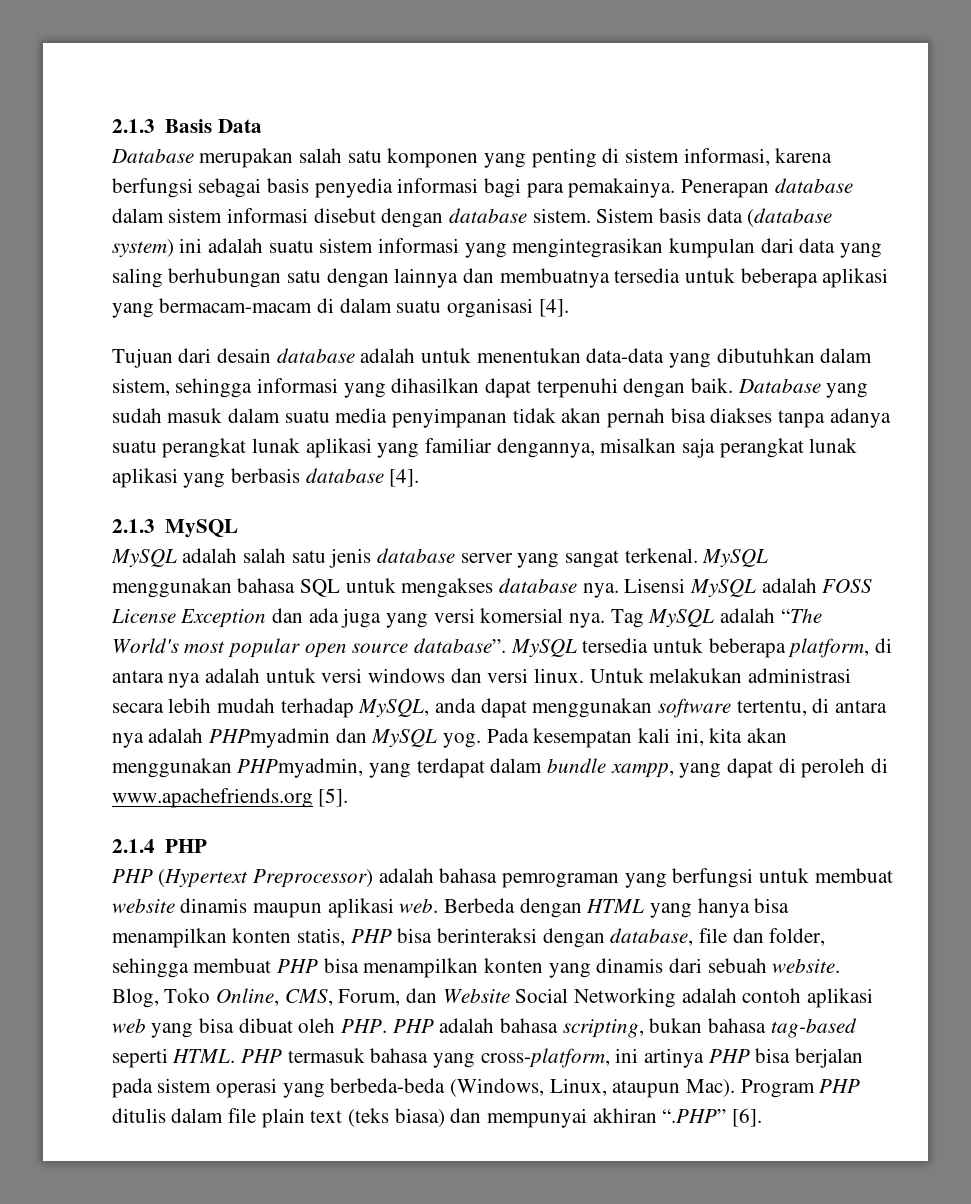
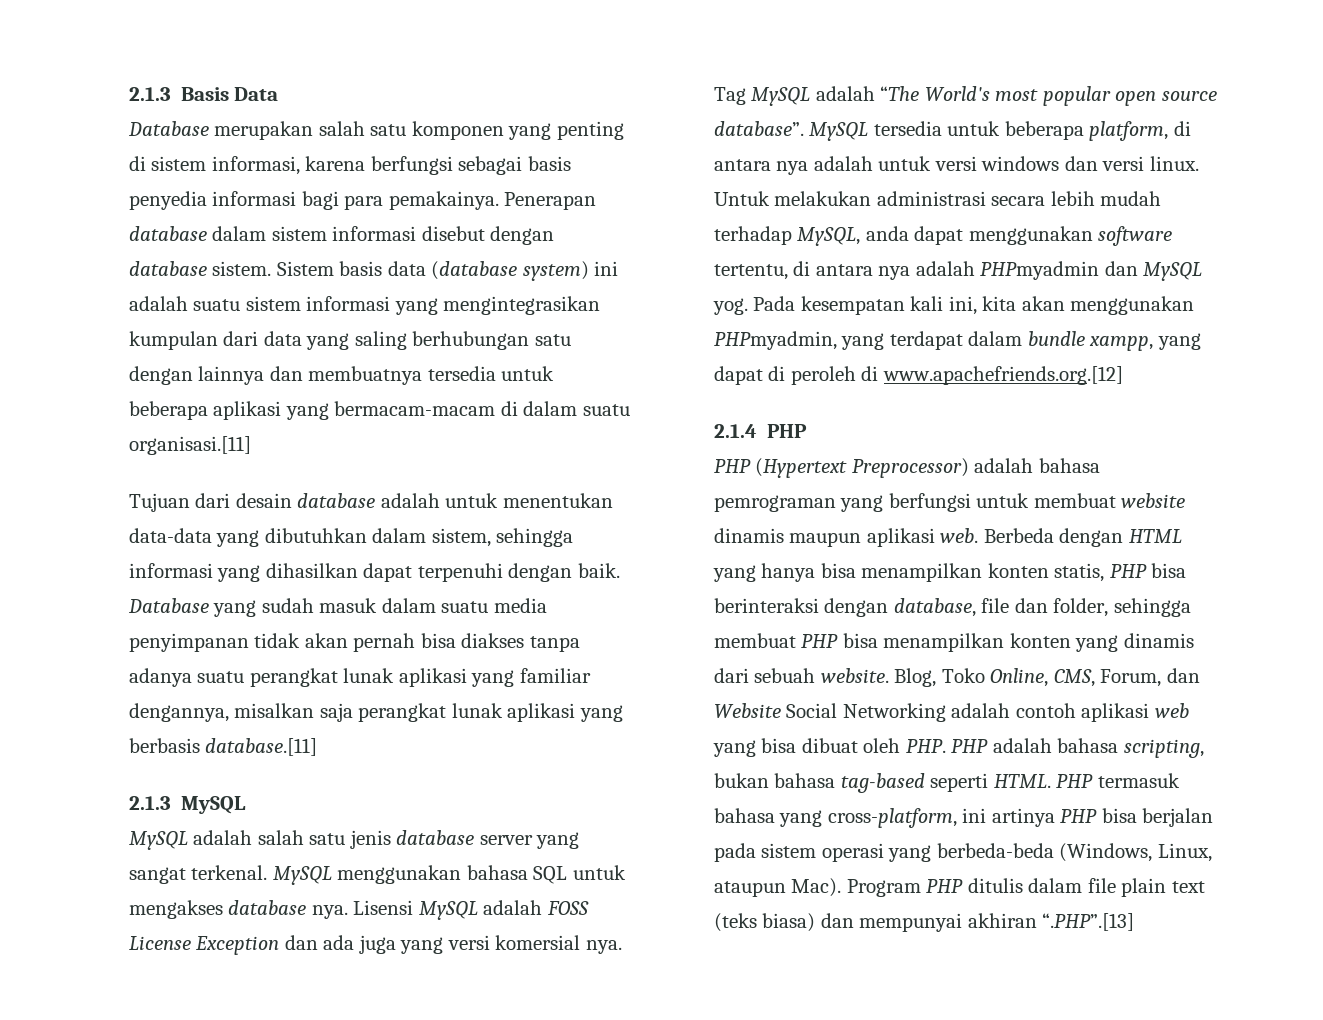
[447,298,569,318] organisasi [4]. -> [128,436,251,455] organisasi.[11]
[305,468,420,487] database [4]. -> [205,738,318,756] database.[11]
[111,788,349,808] www.apachefriends.org [5]. -> [882,366,1123,385] www.apachefriends.org.[12]
[662,1108,763,1127] “.PHP” [6]. -> [1042,913,1135,931] “.PHP”.[13]

